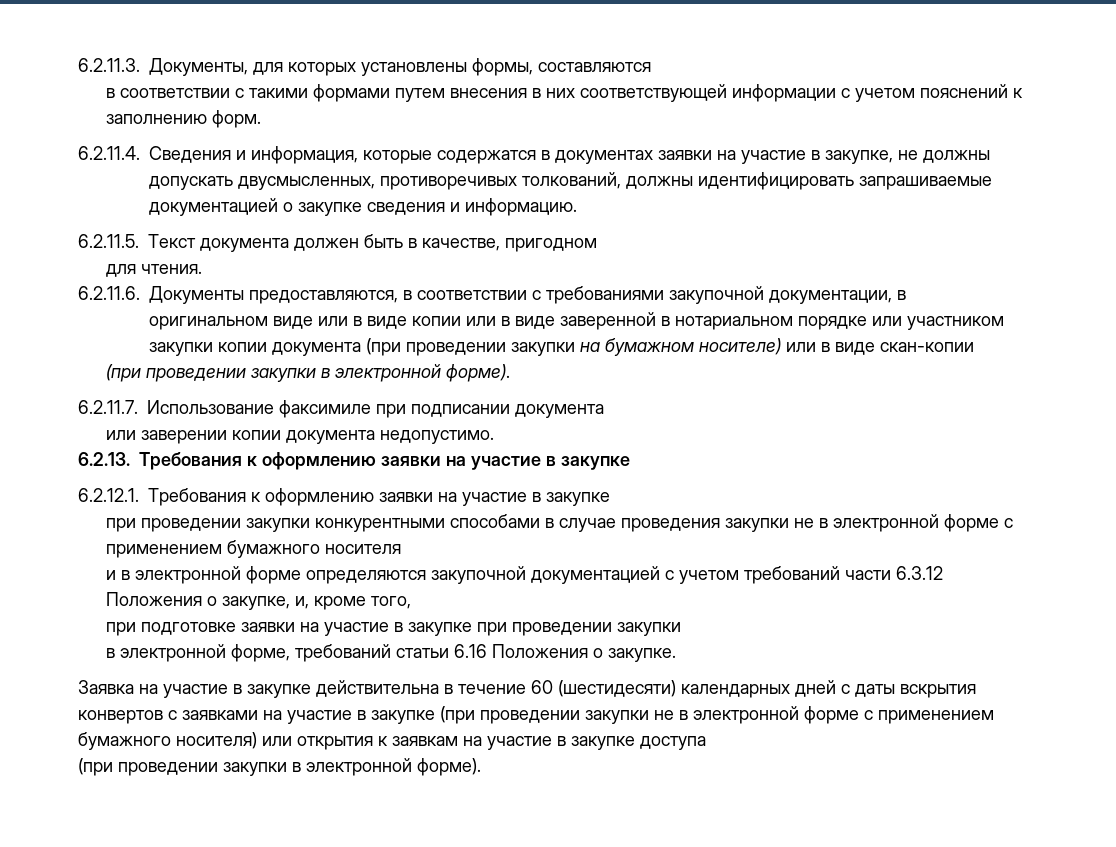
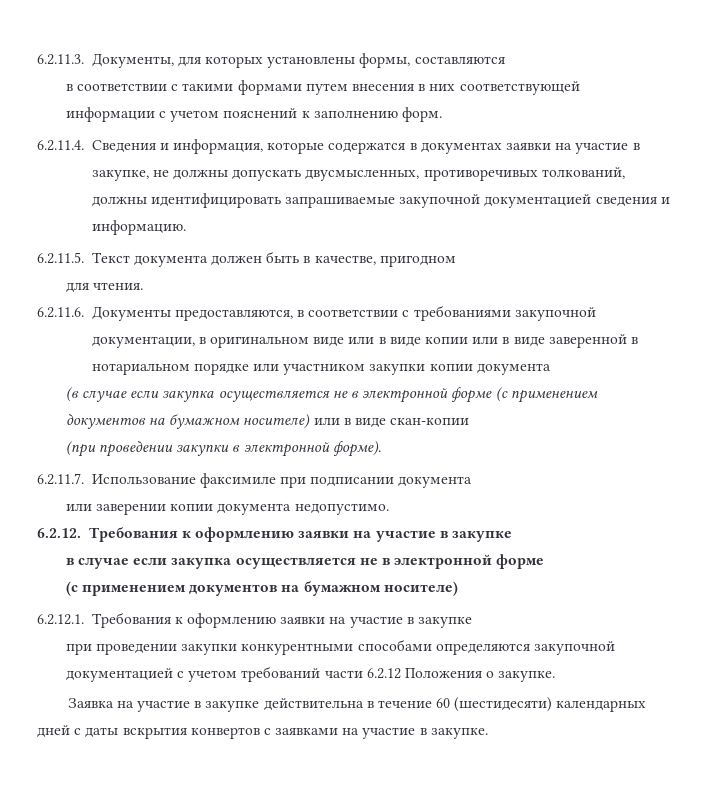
[149,198,362,216] документацией о закупке -> [399,194,592,208] закупочной документацией
[366,338,575,356] (при проведении закупки -> [65,387,598,403] [65,413,146,429] // (в случае если закупка осуществляется не в электронной форме (с применением документов
[78,452,630,470] 6.2.13. Требования к оформлению заявки на участие в закупке -> [37,527,513,542] [65,554,545,569] [65,581,458,596] 6.2.12. Требования к оформлению заявки на участие в закупке // в случае если закупка осуществляется не в электронной форме // (с применением документов на бумажном носителе)
[545,514,1014,532] [106,540,402,558] [106,566,302,584] в случае проведения закупки не в электронной форме с применением бумажного носителя // и в электронной форме -> (432, 645) none
[896,566,944,580] [106,592,412,610] [106,622,682,636] [106,644,488,662] 6.3.12 Положения о закупке, и, кроме того, // при подготовке заявки на участие в закупке при проведении закупки // в электронной форме, требований статьи 6.16 -> [366,668,401,679] 6.2.12
[371,706,994,724] [78,732,706,750] [78,758,481,776] закупке (при проведении закупки не в электронной форме с применением бумажного носителя) или открытия к заявкам на участие в закупке доступа // (при проведении закупки в электронной форме). -> [430,728,488,739] закупке.

